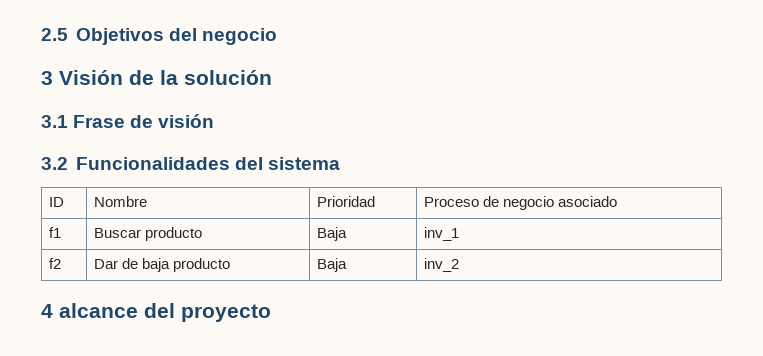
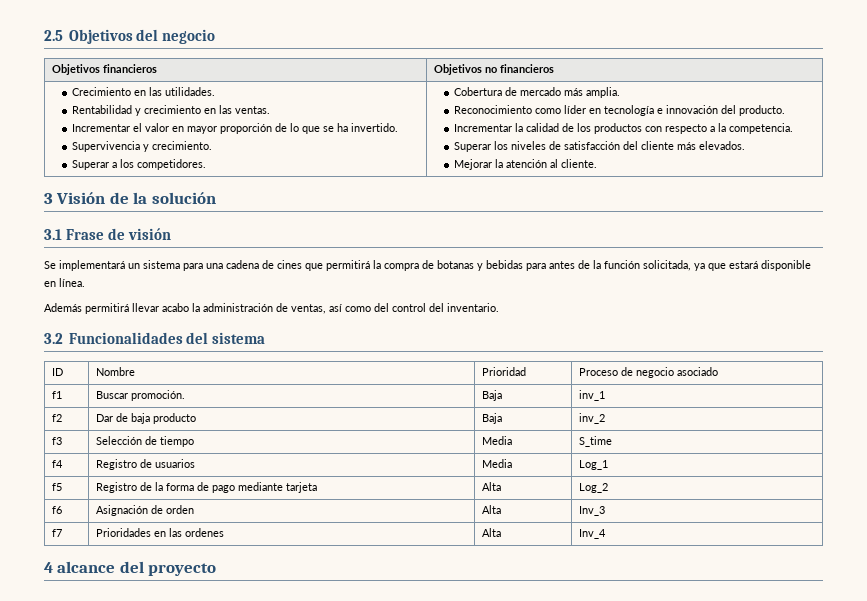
(277, 36) none -> [52,64,158,75] [434,64,555,75] [72,87,216,96] [72,105,271,116] [72,123,399,134] [72,141,213,152] [72,159,207,170] [454,87,621,98] [454,105,786,116] [454,123,794,134] [454,141,746,152] [454,159,598,170] // Objetivos financieros | Objetivos no financieros // Crecimiento en las utilidades. // Rentabilidad y crecimiento en las ventas. // Incrementar el valor en mayor proporción de lo que se ha invertido. // Supervivencia y crecimiento. // Superar a los competidores. | Cobertura de mercado más amplia. // Reconocimiento como líder en tecnología e innovación del producto. // Incrementar la calidad de los productos con respecto a la competencia. // Superar los niveles de satisfacción del cliente más elevados. // Mejorar la atención al cliente.
(215, 121) none -> [44,260,811,271] [44,278,85,287] [44,303,499,314] // Se implementará un sistema para una cadena de cines que permitirá la compra de botanas y bebidas para antes de la función solicitada, ya que estará disponible en línea. // Además permitirá llevar acabo la administración de ventas, así como del control del inventario.
[144,227,202,241] producto -> [131,390,186,401] promoción.
(459, 265) none -> [52,437,63,445] [96,436,195,447] [482,436,513,445] [579,436,613,447] [52,460,64,468] [96,459,196,470] [482,459,513,468] [579,460,609,470] [52,483,63,491] [96,482,318,493] [482,482,502,491] [579,483,609,493] [52,506,63,514] [96,505,195,516] [482,505,502,514] [579,506,606,516] [52,529,63,537] [96,528,225,537] [482,528,502,537] [579,529,607,539] // f3 | Selección de tiempo | Media | S_time // f4 | Registro de usuarios | Media | Log_1 // f5 | Registro de la forma de pago mediante tarjeta | Alta | Log_2 // f6 | Asignación de orden | Alta | Inv_3 // f7 | Prioridades en las ordenes | Alta | Inv_4

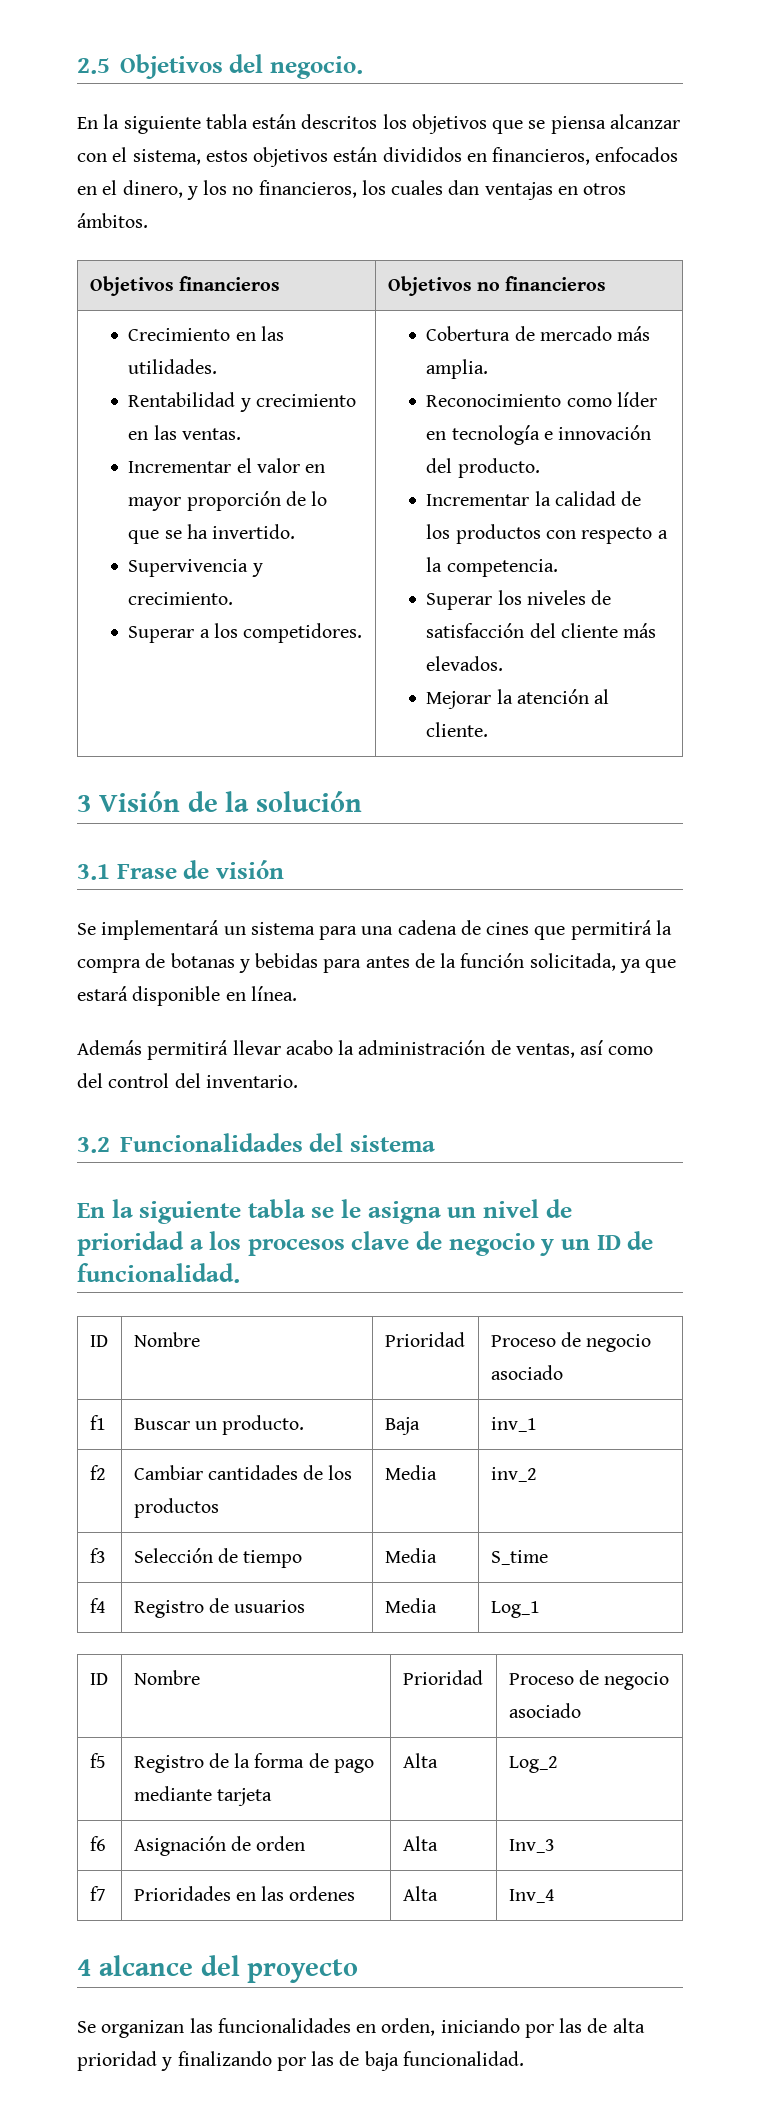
[162,29,216,44] negocio -> [269,56,363,79] [77,114,680,134] [77,147,679,167] [77,180,627,200] [77,213,148,228] negocio. // En la siguiente tabla están descritos los objetivos que se piensa alcanzar con el sistema, estos objetivos están divididos en financieros, enfocados en el dinero, y los no financieros, los cuales dan ventajas en otros ámbitos.
(266, 338) none -> [77,1199,572,1224] [77,1231,654,1256] [77,1263,240,1283] // En la siguiente tabla se le asigna un nivel de prioridad a los procesos clave de negocio y un ID de funcionalidad.
[131,390,186,401] promoción. -> [194,1415,305,1435] un producto.
[96,413,197,424] [482,413,503,424] Dar de baja producto | Baja -> [133,1465,353,1480] [133,1498,219,1518] [384,1465,437,1480] Cambiar cantidades de los productos | Media
(609, 465) none -> [89,1673,108,1685] [133,1670,200,1685] [402,1670,483,1685] [508,1670,670,1690] [508,1703,581,1718] // ID | Nombre | Prioridad | Proceso de negocio asociado
(217, 569) none -> [77,2018,645,2038] [77,2051,524,2071] // Se organizan las funcionalidades en orden, iniciando por las de alta prioridad y finalizando por las de baja funcionalidad.

